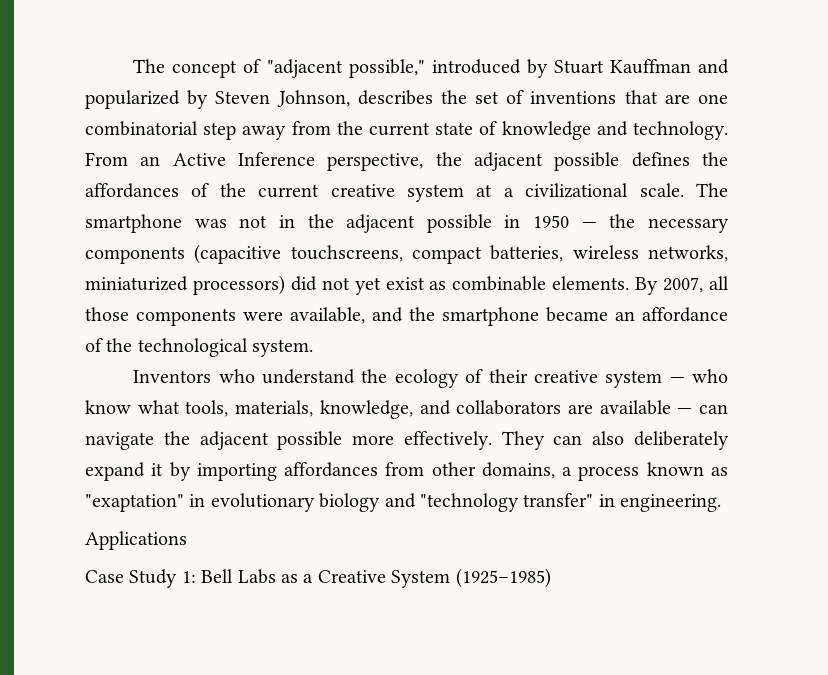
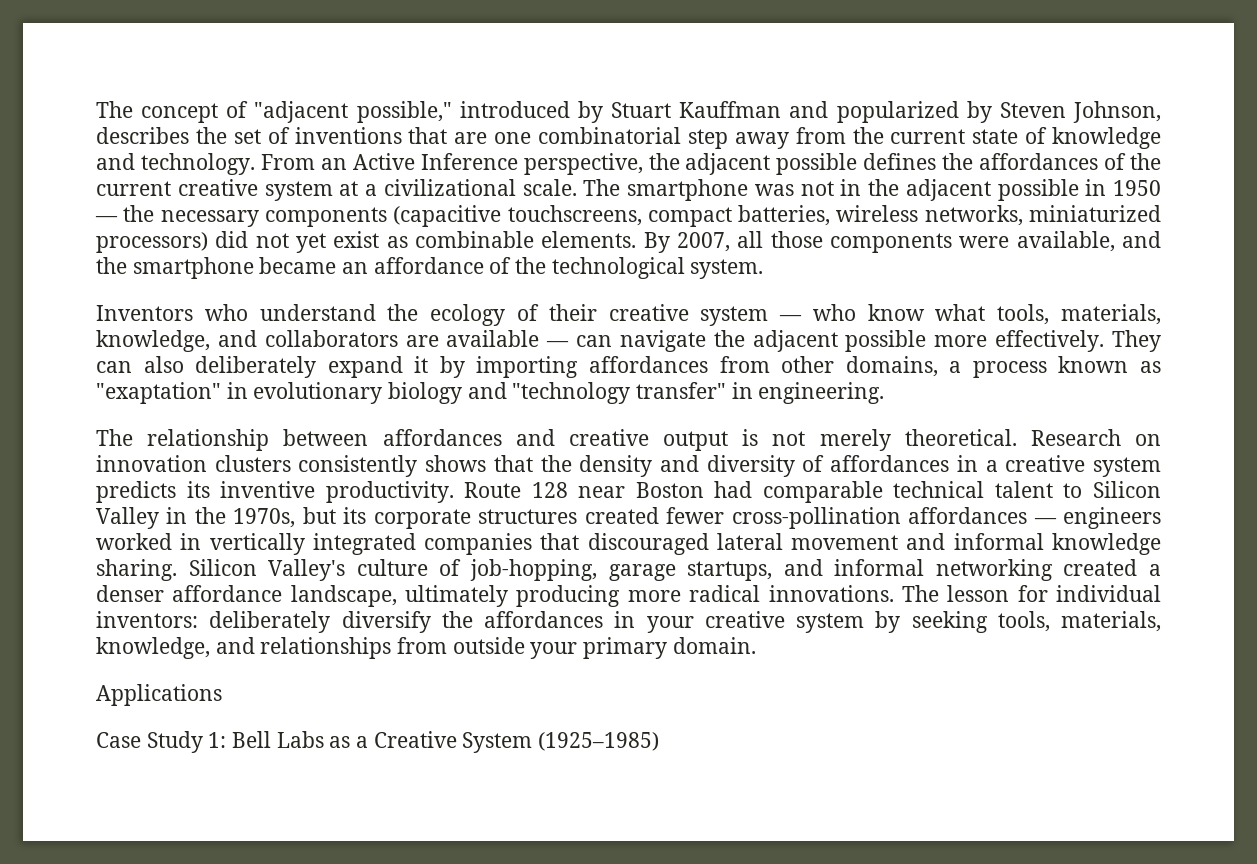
(722, 503) none -> [96,429,1161,451] [96,455,1161,477] [96,481,1161,503] [96,507,1161,529] [96,533,1161,555] [96,559,1162,581] [96,585,1161,607] [96,611,1161,633] [96,637,756,659] // The relationship between affordances and creative output is not merely theoretical. Research on innovation clusters consistently shows that the density and diversity of affordances in a creative system predicts its inventive productivity. Route 128 near Boston had comparable technical talent to Silicon Valley in the 1970s, but its corporate structures created fewer cross-pollination affordances — engineers worked in vertically integrated companies that discouraged lateral movement and informal knowledge sharing. Silicon Valley's culture of job-hopping, garage startups, and informal networking created a denser affordance landscape, ultimately producing more radical innovations. The lesson for individual inventors: deliberately diversify the affordances in your creative system by seeking tools, materials, knowledge, and relationships from outside your primary domain.

